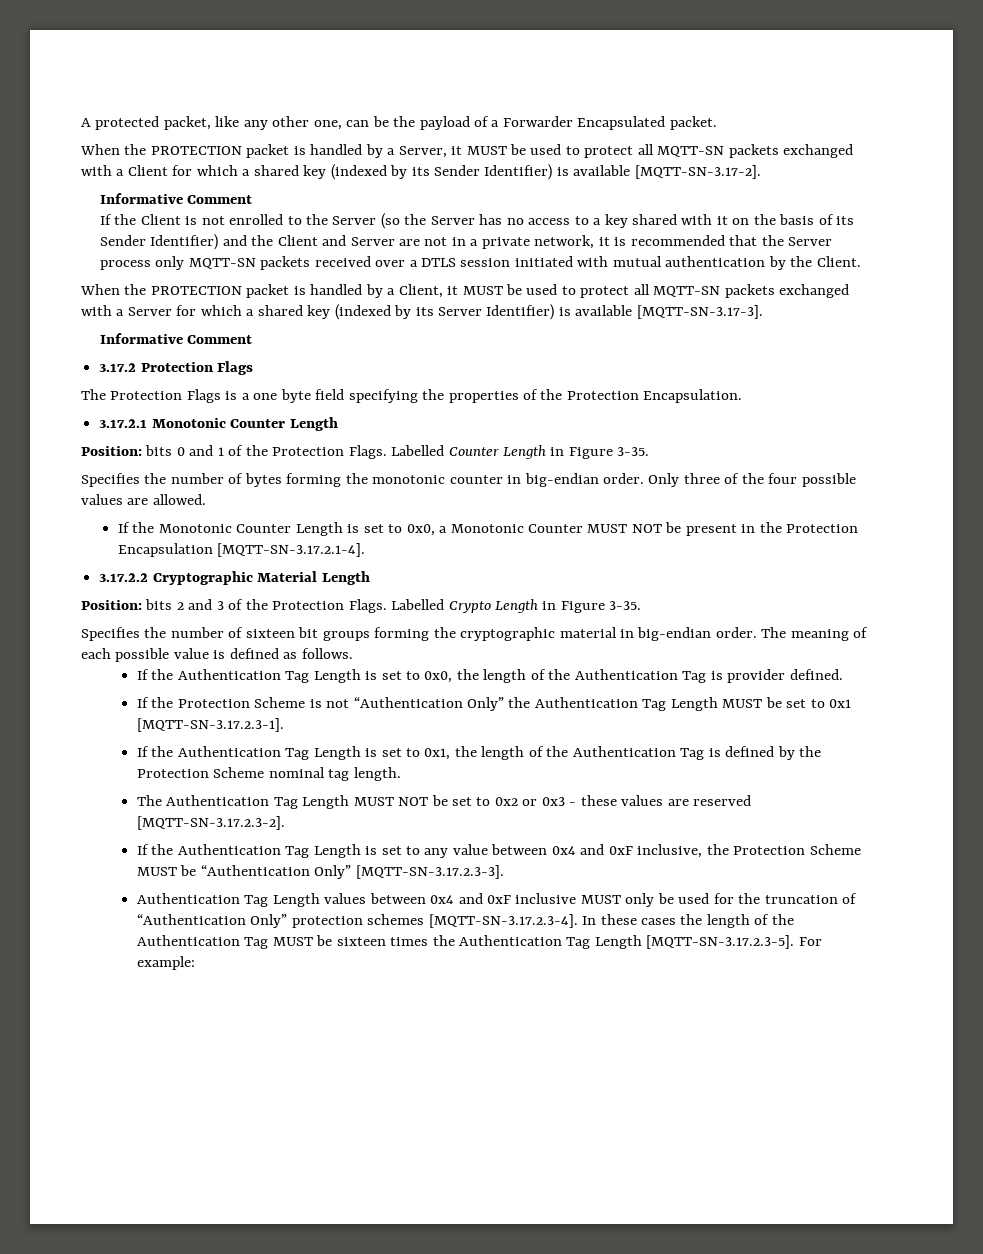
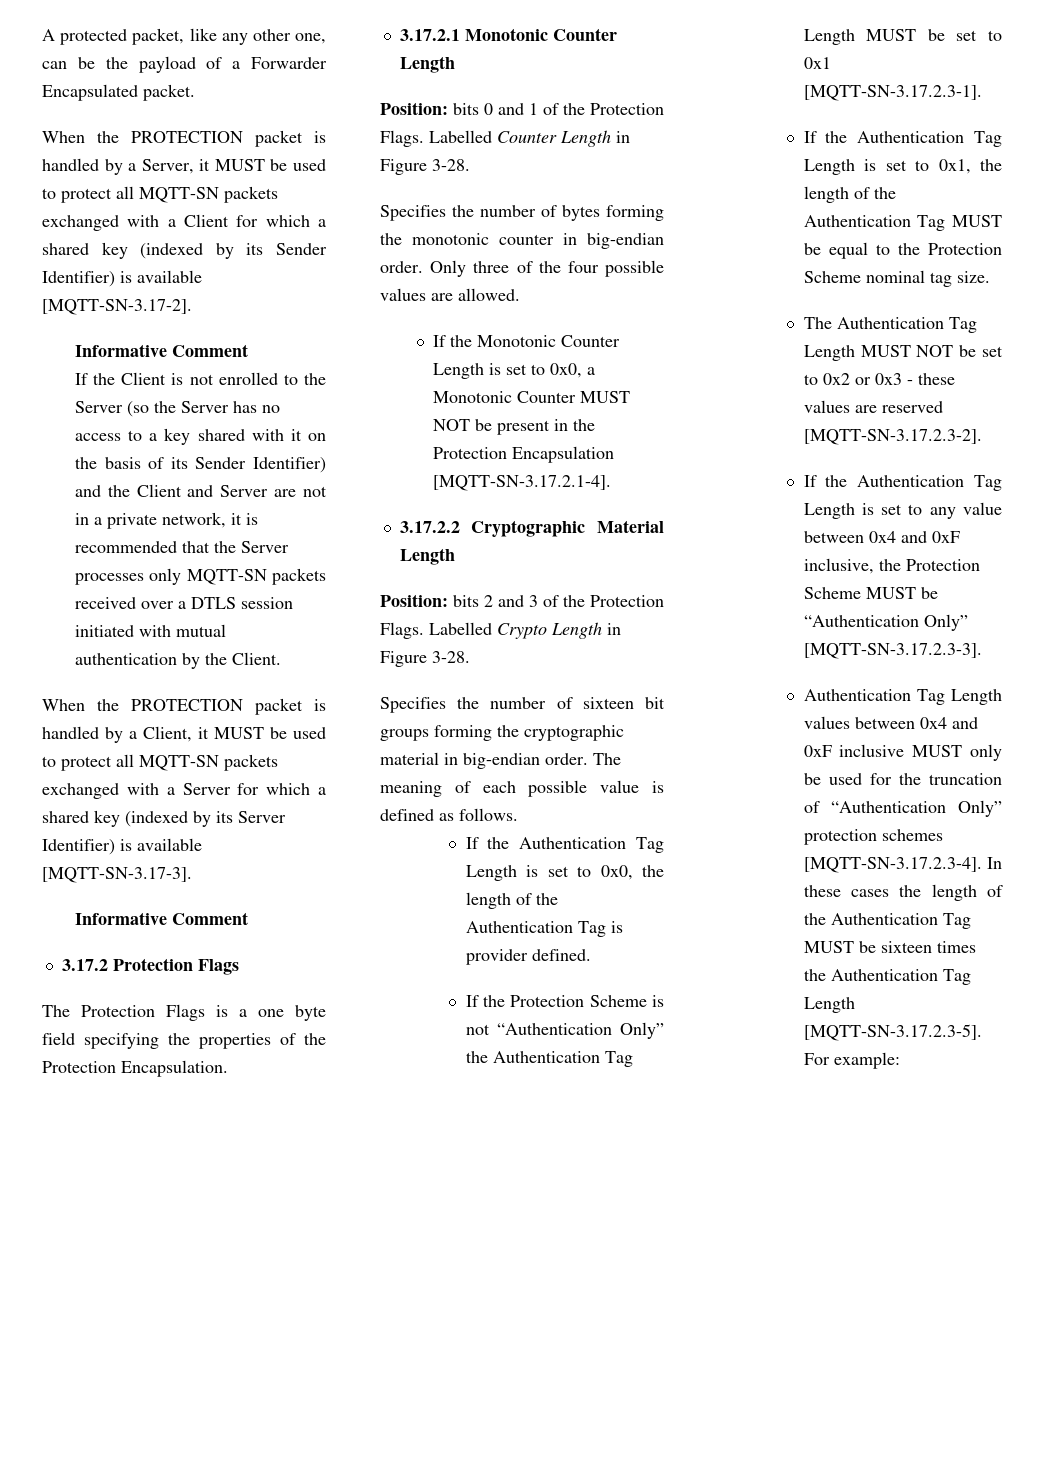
[99,260,151,270] process -> [74,573,144,585] processes
[617,447,650,456] 3-35. -> [432,159,470,171] 3-28.
[609,601,642,610] 3-35. -> [432,651,470,663] 3-28.
[708,746,795,760] is defined by -> [952,215,1002,227] [803,242,890,259] MUST be equal to
[353,767,401,781] length. -> [956,271,990,283] size.

